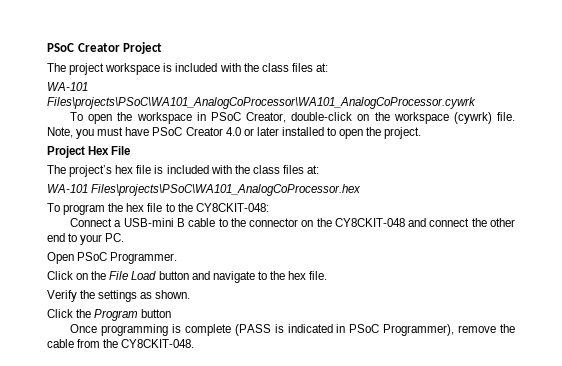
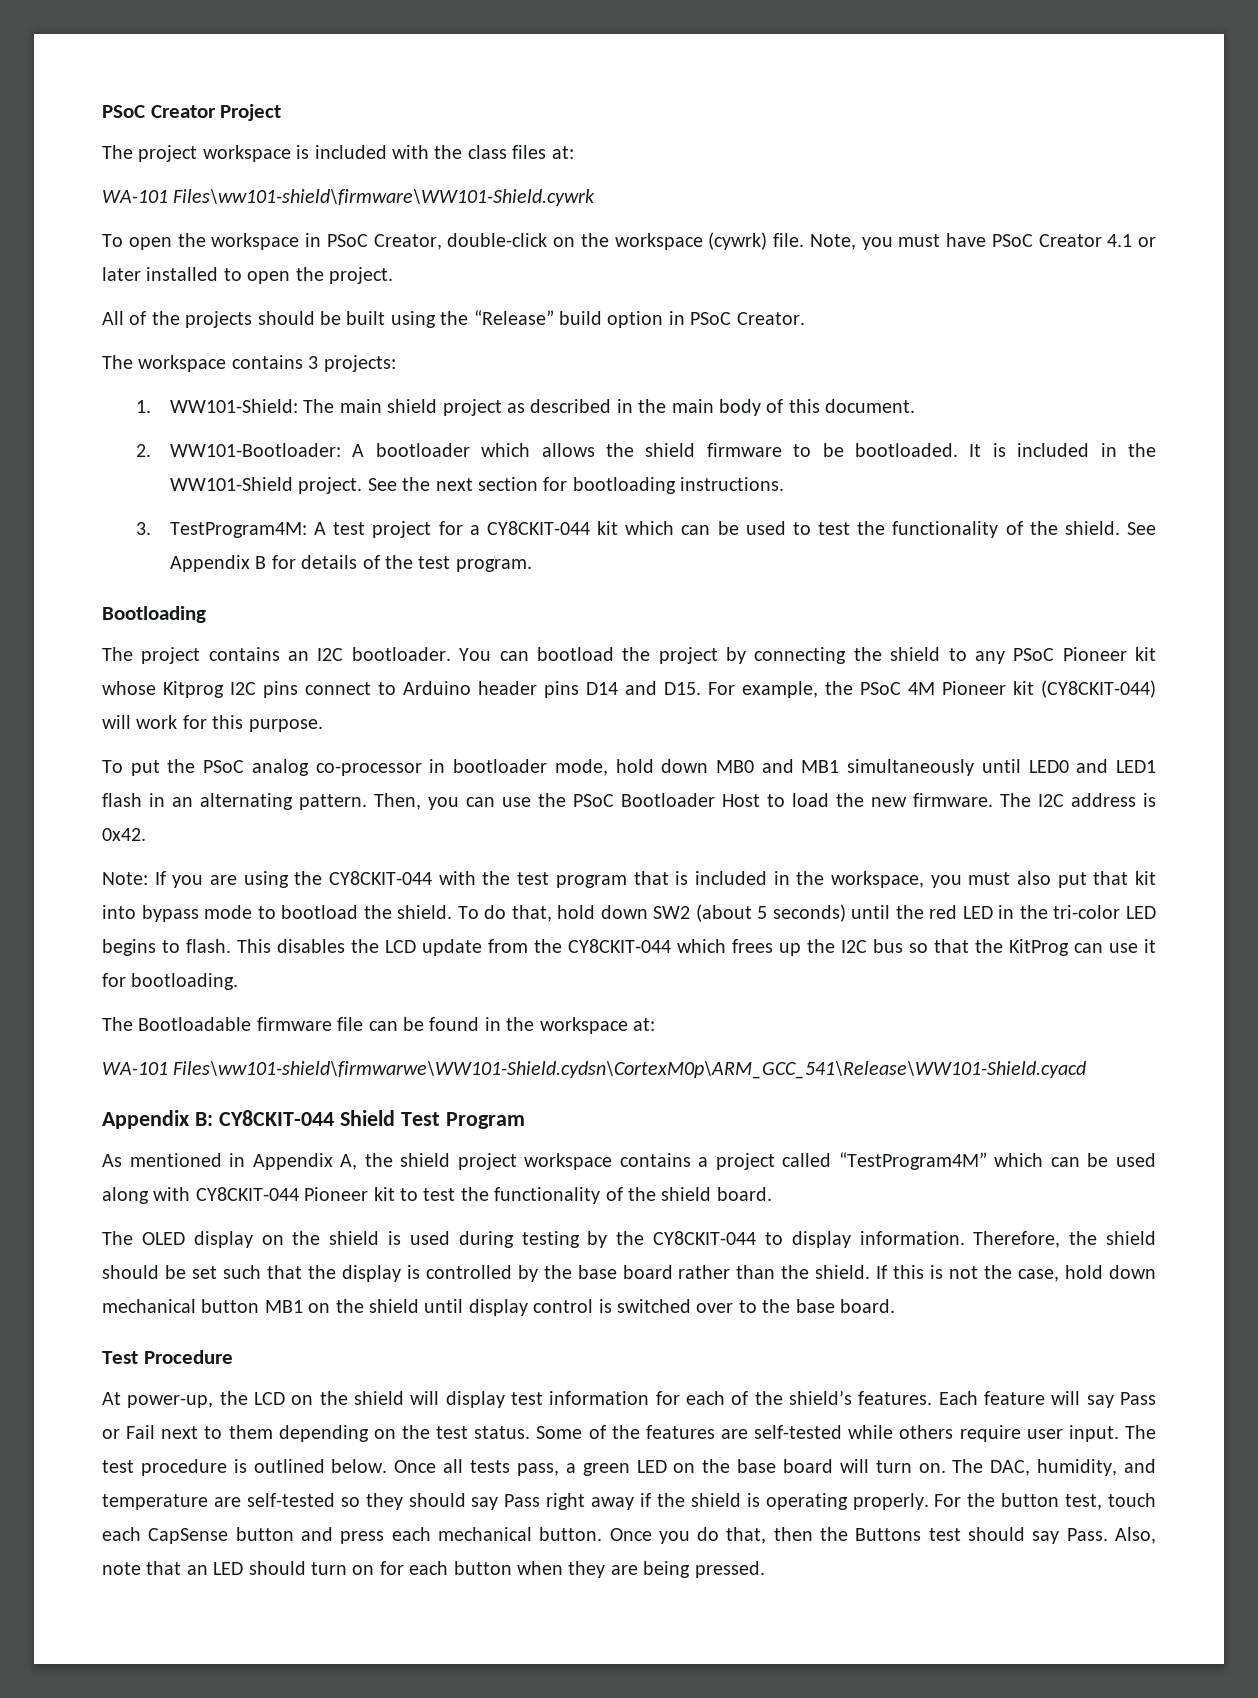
[47,97,476,109] Files\projects\PSoC\WA101_AnalogCoProcessor\WA101_AnalogCoProcessor.cywrk -> [173,189,596,206] Files\ww101-shield\firmware\WW101-Shield.cywrk
[225,127,241,136] 4.0 -> [1107,234,1133,247] 4.1
[47,146,131,158] [47,165,320,177] [47,184,362,196] [47,203,269,215] [70,218,515,227] [47,233,125,245] [47,252,178,264] [47,271,328,283] [47,290,191,302] [47,309,172,321] [70,324,516,336] [47,339,195,348] Project Hex File // The project’s hex file is included with the class files at: // WA-101 Files\projects\PSoC\WA101_AnalogCoProcessor.hex // To program the hex file to the CY8CKIT-048: // Connect a USB-mini B cable to the connector on the CY8CKIT-048 and connect the other end to your PC. // Open PSoC Programmer. // Click on the File Load button and navigate to the hex file. // Verify the settings as shown. // Click the Program button // Once programming is complete (PASS is indicated in PSoC Programmer), remove the cable from the CY8CKIT-048. -> [102,310,805,328] [102,355,396,372] [136,399,916,416] [136,443,1156,457] [170,477,785,494] [136,521,1156,538] [170,555,532,572] [102,606,206,623] [102,647,1156,664] [102,680,1156,698] [102,715,323,732] [102,759,1156,776] [102,793,1156,810] [102,828,146,841] [102,871,1156,888] [102,904,1156,922] [102,939,1156,956] [102,973,239,990] [102,1017,655,1034] [102,1061,1087,1079] [102,1110,525,1129] [102,1152,1156,1170] [102,1187,772,1204] [102,1231,1157,1248] [102,1265,1157,1282] [102,1299,895,1316] [102,1350,233,1364] [102,1390,1157,1408] [102,1425,1156,1442] [102,1459,1157,1476] [102,1493,1156,1510] [102,1527,1156,1544] [102,1561,765,1578] All of the projects should be built using the “Release” build option in PSoC Creator. // The workspace contains 3 projects: // 1. WW101-Shield: The main shield project as described in the main body of this document. // 2. WW101-Bootloader: A bootloader which allows the shield firmware to be bootloaded. It is included in the WW101-Shield project. See the next section for bootloading instructions. // 3. TestProgram4M: A test project for a CY8CKIT-044 kit which can be used to test the functionality of the shield. See Appendix B for details of the test program. // Bootloading // The project contains an I2C bootloader. You can bootload the project by connecting the shield to any PSoC Pioneer kit whose Kitprog I2C pins connect to Arduino header pins D14 and D15. For example, the PSoC 4M Pioneer kit (CY8CKIT-044) will work for this purpose. // To put the PSoC analog co-processor in bootloader mode, hold down MB0 and MB1 simultaneously until LED0 and LED1 flash in an alternating pattern. Then, you can use the PSoC Bootloader Host to load the new firmware. The I2C address is 0x42. // Note: If you are using the CY8CKIT-044 with the test program that is included in the workspace, you must also put that kit into bypass mode to bootload the shield. To do that, hold down SW2 (about 5 seconds) until the red LED in the tri-color LED begins to flash. This disables the LCD update from the CY8CKIT-044 which frees up the I2C bus so that the KitProg can use it for bootloading. // The Bootloadable firmware file can be found in the workspace at: // WA-101 Files\ww101-shield\firmwarwe\WW101-Shield.cydsn\CortexM0p\ARM_GCC_541\Release\WW101-Shield.cyacd // Appendix B: CY8CKIT-044 Shield Test Program // As mentioned in Appendix A, the shield project workspace contains a project called “TestProgram4M” which can be used along with CY8CKIT-044 Pioneer kit to test the functionality of the shield board. // The OLED display on the shield is used during testing by the CY8CKIT-044 to display information. Therefore, the shield should be set such that the display is controlled by the base board rather than the shield. If this is not the case, hold down mechanical button MB1 on the shield until display control is switched over to the base board. // Test Procedure // At power-up, the LCD on the shield will display test information for each of the shield’s features. Each feature will say Pass or Fail next to them depending on the test status. Some of the features are self-tested while others require user input. The test procedure is outlined below. Once all tests pass, a green LED on the base board will turn on. The DAC, humidity, and temperature are self-tested so they should say Pass right away if the shield is operating properly. For the button test, touch each CapSense button and press each mechanical button. Once you do that, then the Buttons test should say Pass. Also, note that an LED should turn on for each button when they are being pressed.

